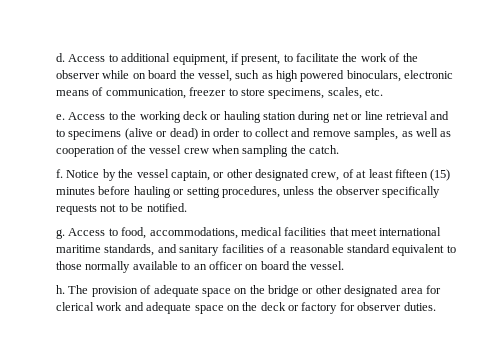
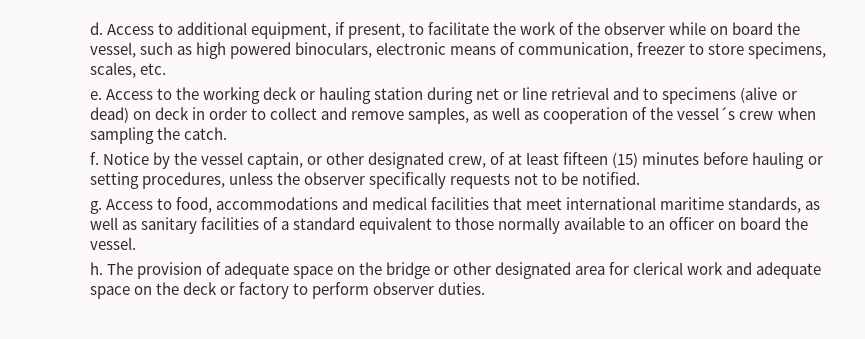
(198, 134) none -> [132,107,189,120] on deck
[149,145,182,154] vessel -> [677,107,736,120] vessel´s
[149,227,238,239] accommodations, -> [215,197,368,210] accommodations and
[157,244,177,253] and -> [805,201,821,210] [89,217,137,230] as well as
[289,244,344,253] reasonable -> (289, 225) none
[339,302,355,311] for -> [292,282,369,299] to perform

